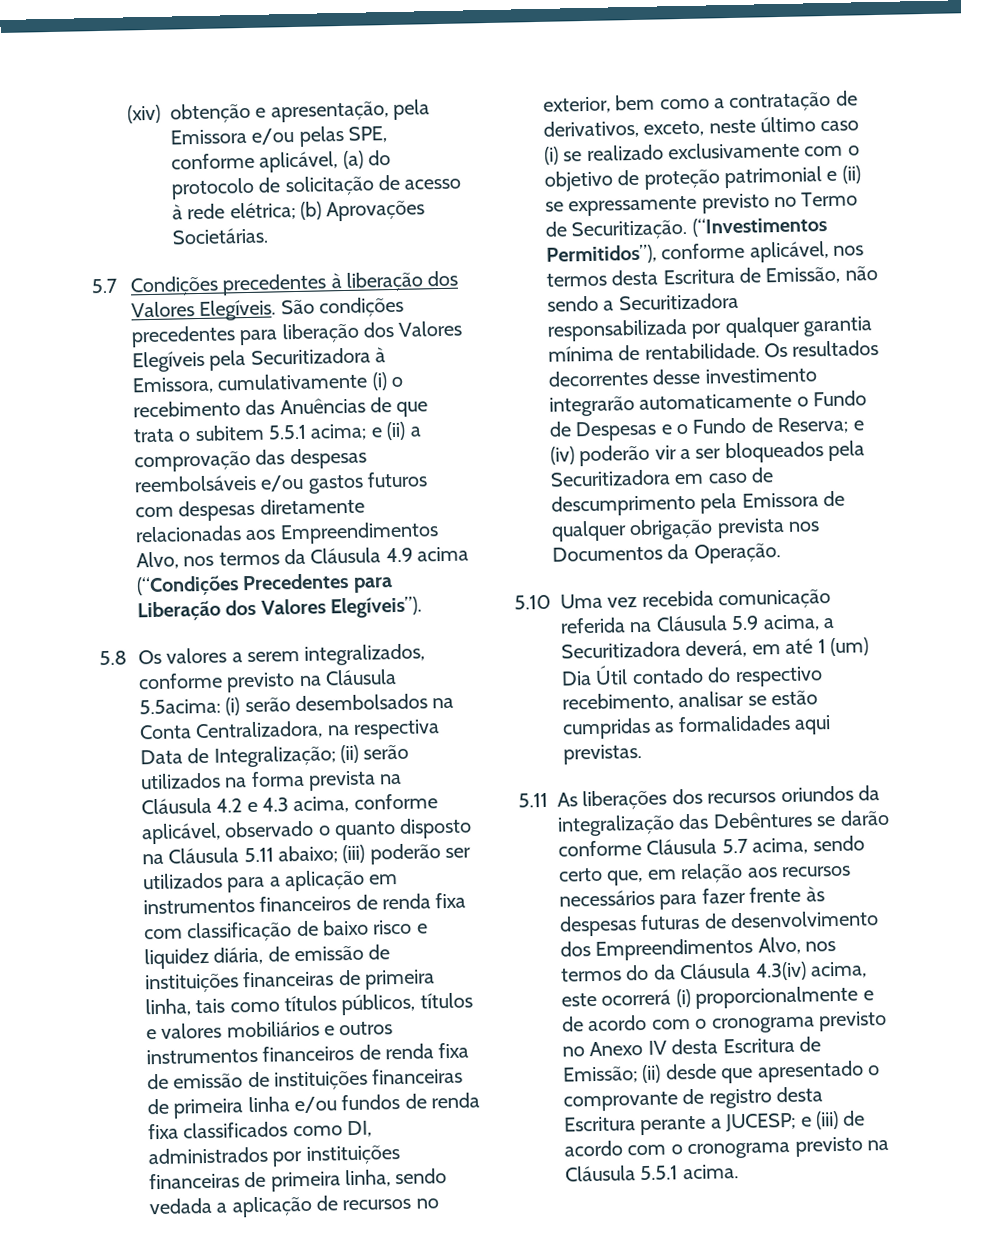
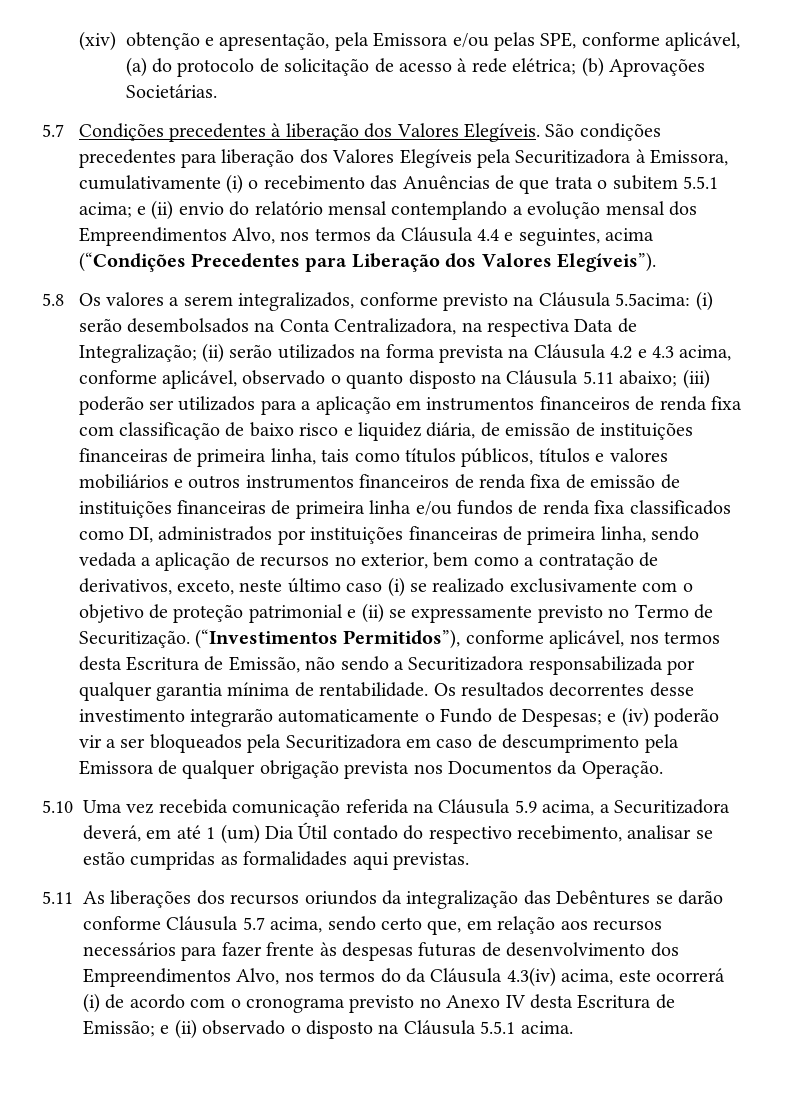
[409,426,422,437] [133,447,367,473] [133,471,429,494] [134,497,365,522] [134,525,277,543] a comprovação das despesas reembolsáveis e/ou gastos futuros com despesas diretamente relacionadas aos -> [178,201,697,220] envio do relatório mensal contemplando a evolução mensal dos
[385,547,413,563] 4.9 -> [476,228,600,246] 4.4 e seguintes,
[575,416,850,442] Despesas e o Fundo de Reserva; -> [521,709,602,727] Despesas;
[695,985,874,1009] proporcionalmente e -> (100, 1003) none
[642,1060,880,1084] [563,1086,824,1112] [564,1110,866,1136] [564,1136,863,1160] (ii) desde que apresentado o comprovante de registro desta Escritura perante a JUCESP; e (iii) de acordo com o cronograma previsto -> [160,1019,373,1039] e (ii) observado o disposto

